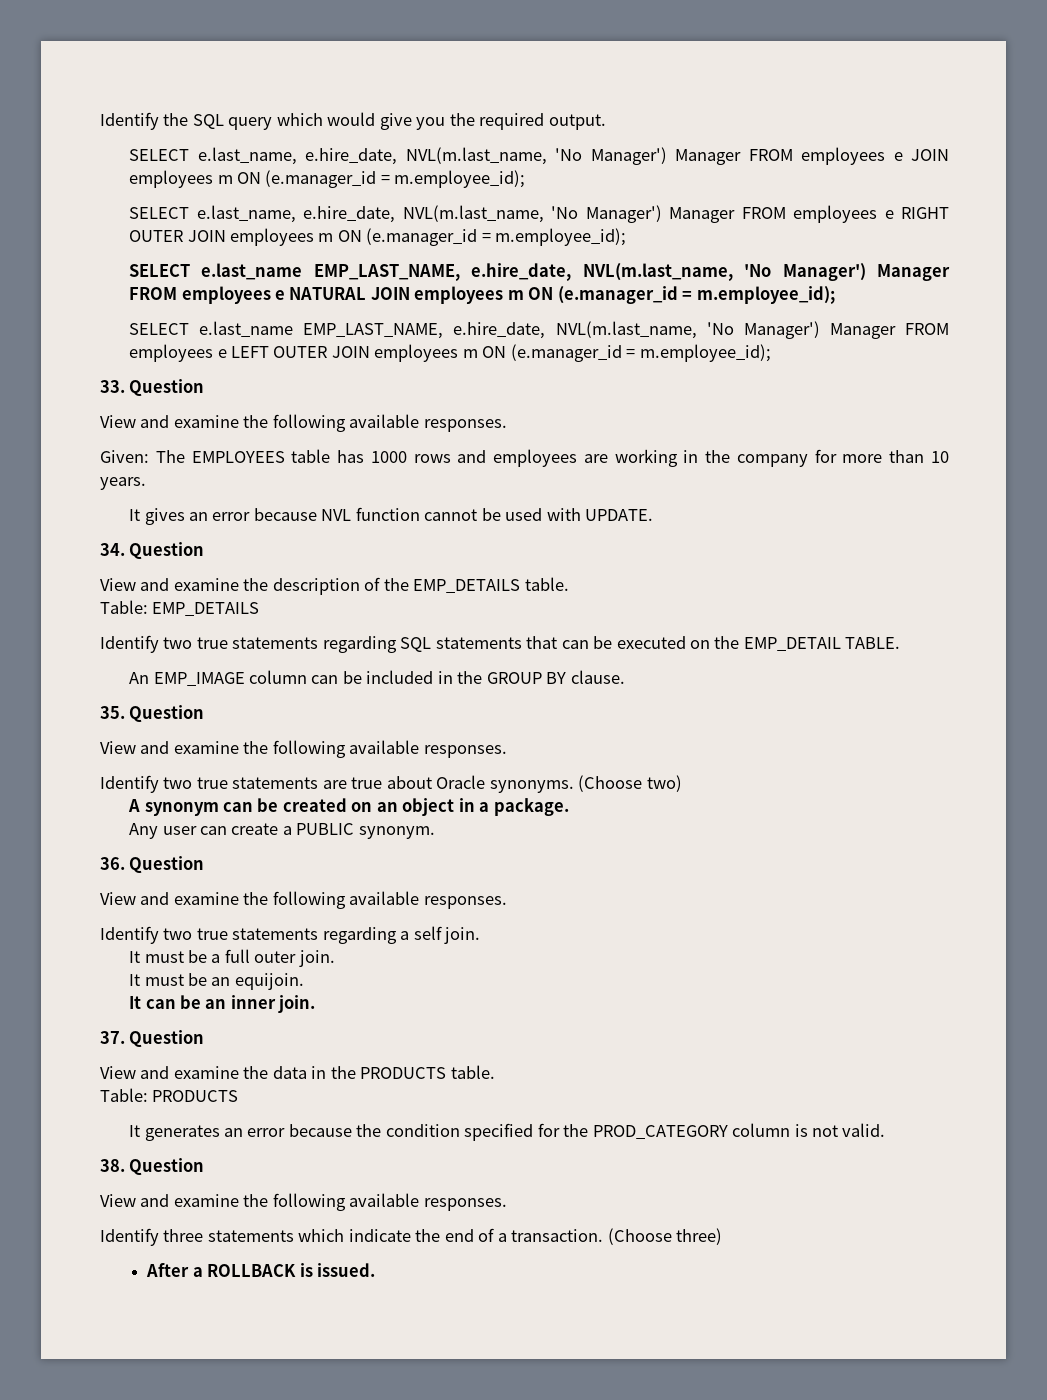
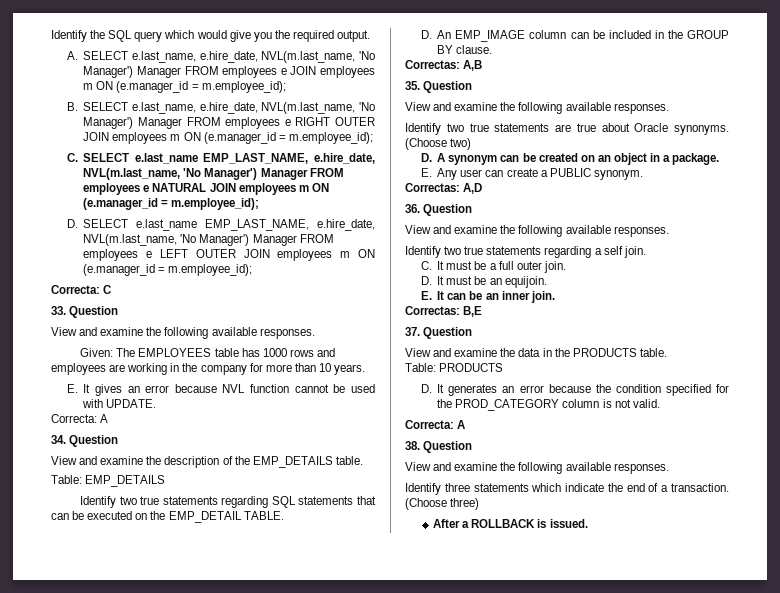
(606, 122) none -> [66,51,78,60] A.
(526, 179) none -> [66,102,78,111] B.
(627, 237) none -> [66,153,78,162] C.
(835, 295) none -> [66,219,78,228] D.
(771, 353) none -> [51,285,112,294] // Correcta: C
(146, 483) none -> [66,384,78,393] E.
(654, 515) none -> [51,414,109,423] // Correcta: A
(901, 643) none -> [420,30,432,39] D.
(625, 677) none -> [405,60,483,71] // Correctas: A,B
(682, 783) none -> [420,153,432,162] D.
(569, 807) none -> [420,168,432,177] E.
(435, 832) none -> [405,183,483,194] // Correctas: A,D
(481, 935) none -> [420,261,432,270] C.
(335, 958) none -> [420,276,432,285] D.
(304, 981) none -> [420,291,432,300] E.
(316, 1004) none -> [405,306,483,317] // Correctas: B,E
(239, 1096) none -> [420,384,432,393] D.
(886, 1130) none -> [405,420,466,429] // Correcta: A

